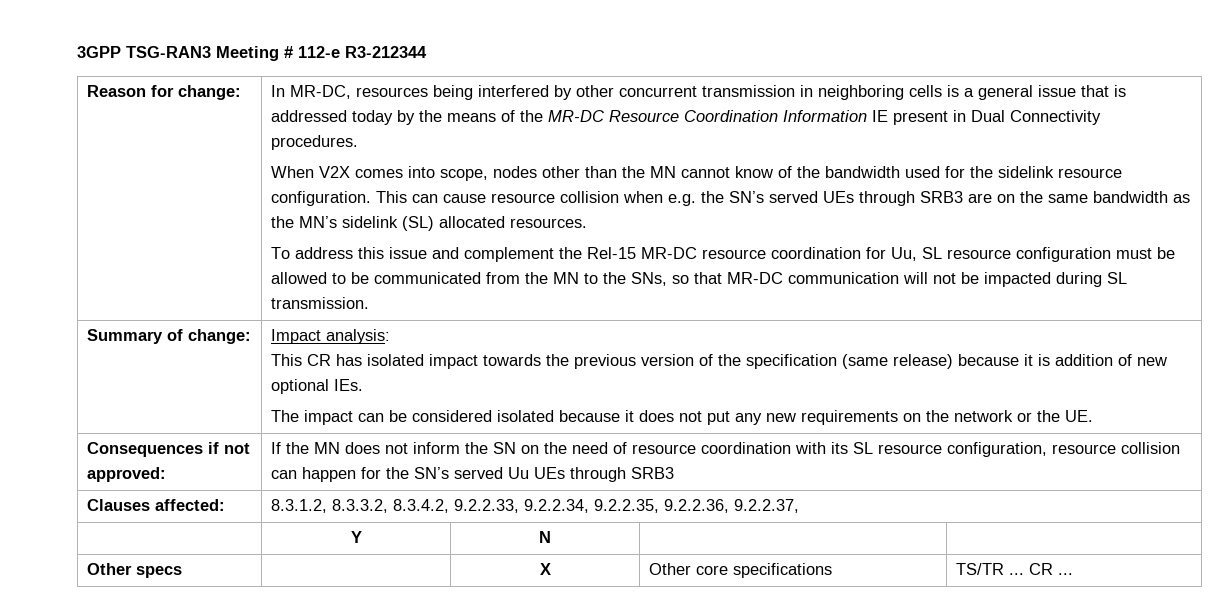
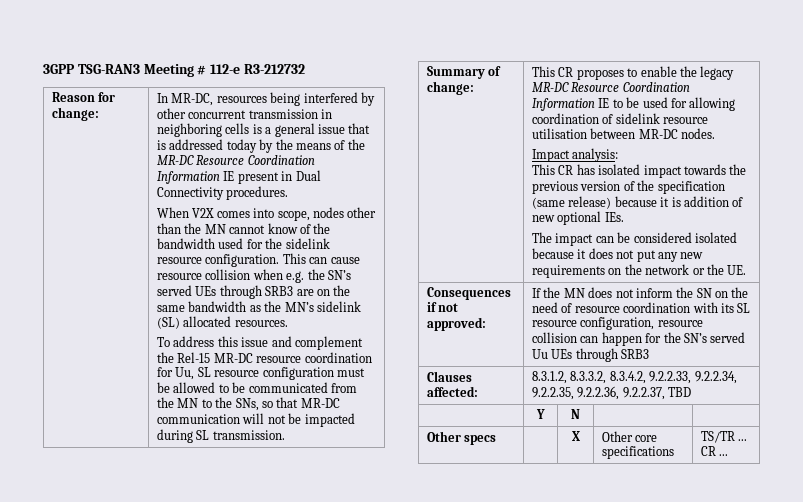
[345,46,427,58] R3-212344 -> [243,64,305,74] R3-212732
(252, 336) none -> [532,66,735,80] [532,82,690,92] [532,97,736,111] [532,113,709,124] [532,128,716,139] This CR proposes to enable the legacy MR-DC Resource Coordination Information IE to be used for allowing coordination of sidelink resource utilisation between MR-DC nodes. //
(800, 506) none -> [668,387,692,397] TBD

